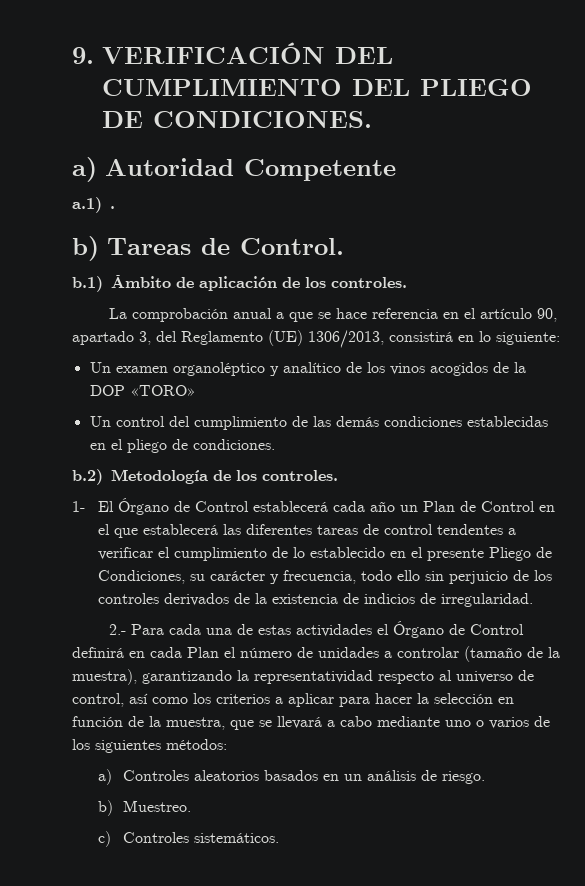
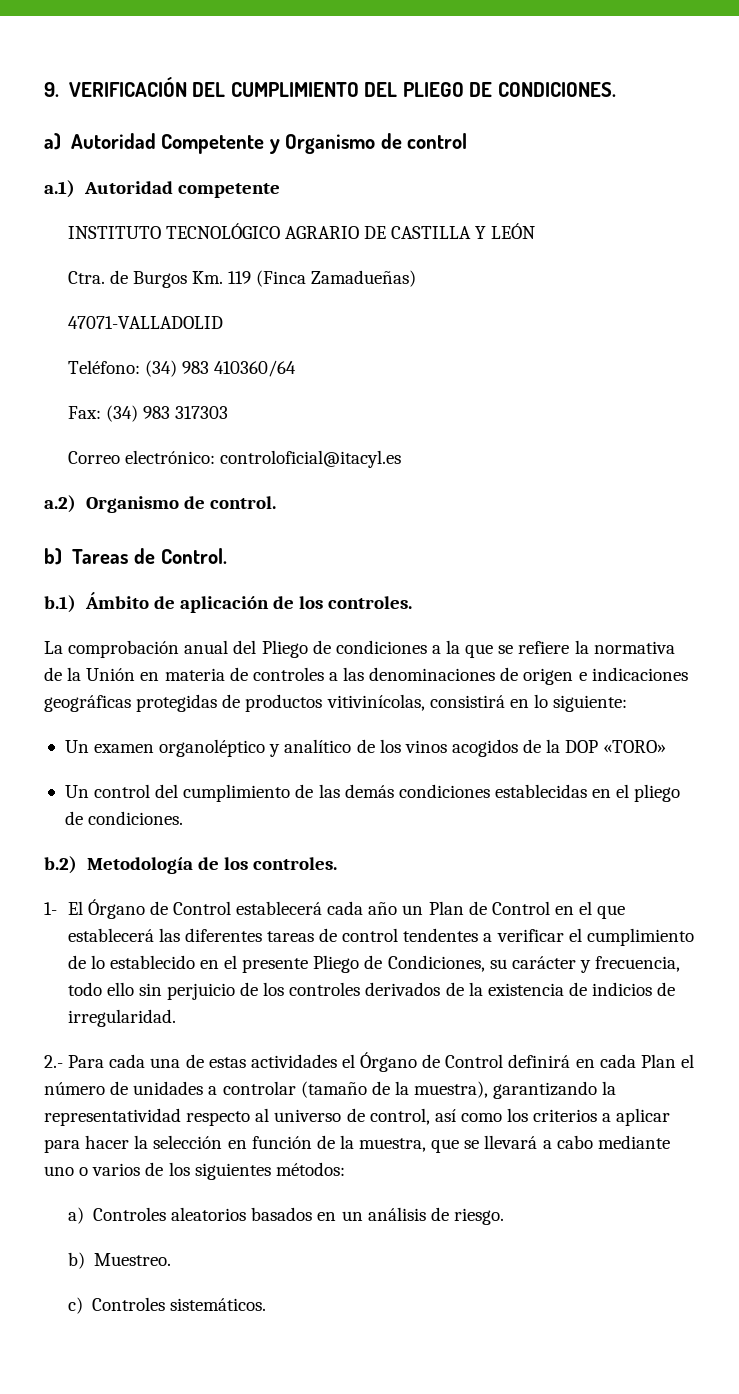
[72,197,115,213] // a.1) . -> [269,133,468,154] [44,180,280,198] [67,223,536,239] [67,270,417,288] [67,316,223,329] [67,360,296,377] [67,405,228,422] [67,450,401,468] [44,495,276,513] y Organismo de control // a.1) Autoridad competente // INSTITUTO TECNOLÓGICO AGRARIO DE CASTILLA Y LEÓN // Ctra. de Burgos Km. 119 (Finca Zamadueñas) // 47071-VALLADOLID // Teléfono: (34) 983 410360/64 // Fax: (34) 983 317303 // Correo electrónico: controloficial@itacyl.es // a.2) Organismo de control.
[276,308,558,322] [72,330,384,348] a que se hace referencia en el artículo 90, apartado 3, del Reglamento (UE) 1306/2013, -> [233,640,675,658] [44,667,688,685] [44,694,425,712] del Pliego de condiciones a la que se refiere la normativa de la Unión en materia de controles a las denominaciones de origen e indicaciones geográficas protegidas de productos vitivinícolas,

